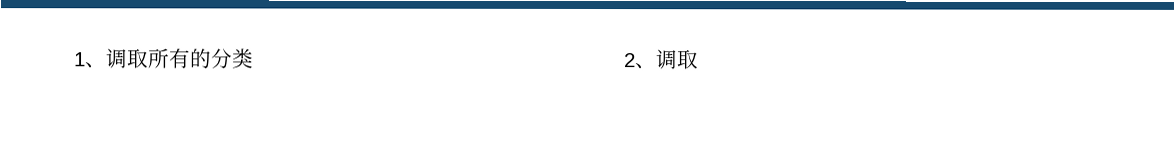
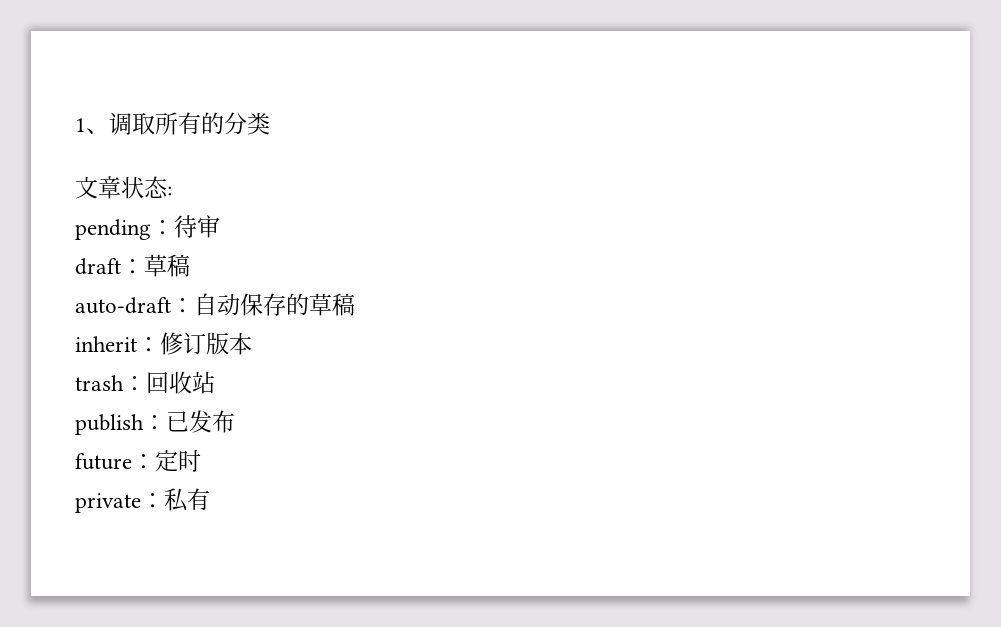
[624,49,699,70] 2、调取 -> [75,176,172,199] [75,215,220,240] [75,254,190,277] [75,293,355,316] [75,332,252,355] [75,371,215,394] [75,410,235,435] [75,449,201,472] [75,488,210,513] 文章状态: // pending：待审 // draft：草稿 // auto-draft：自动保存的草稿 // inherit：修订版本 // trash：回收站 // publish：已发布 // future：定时 // private：私有

